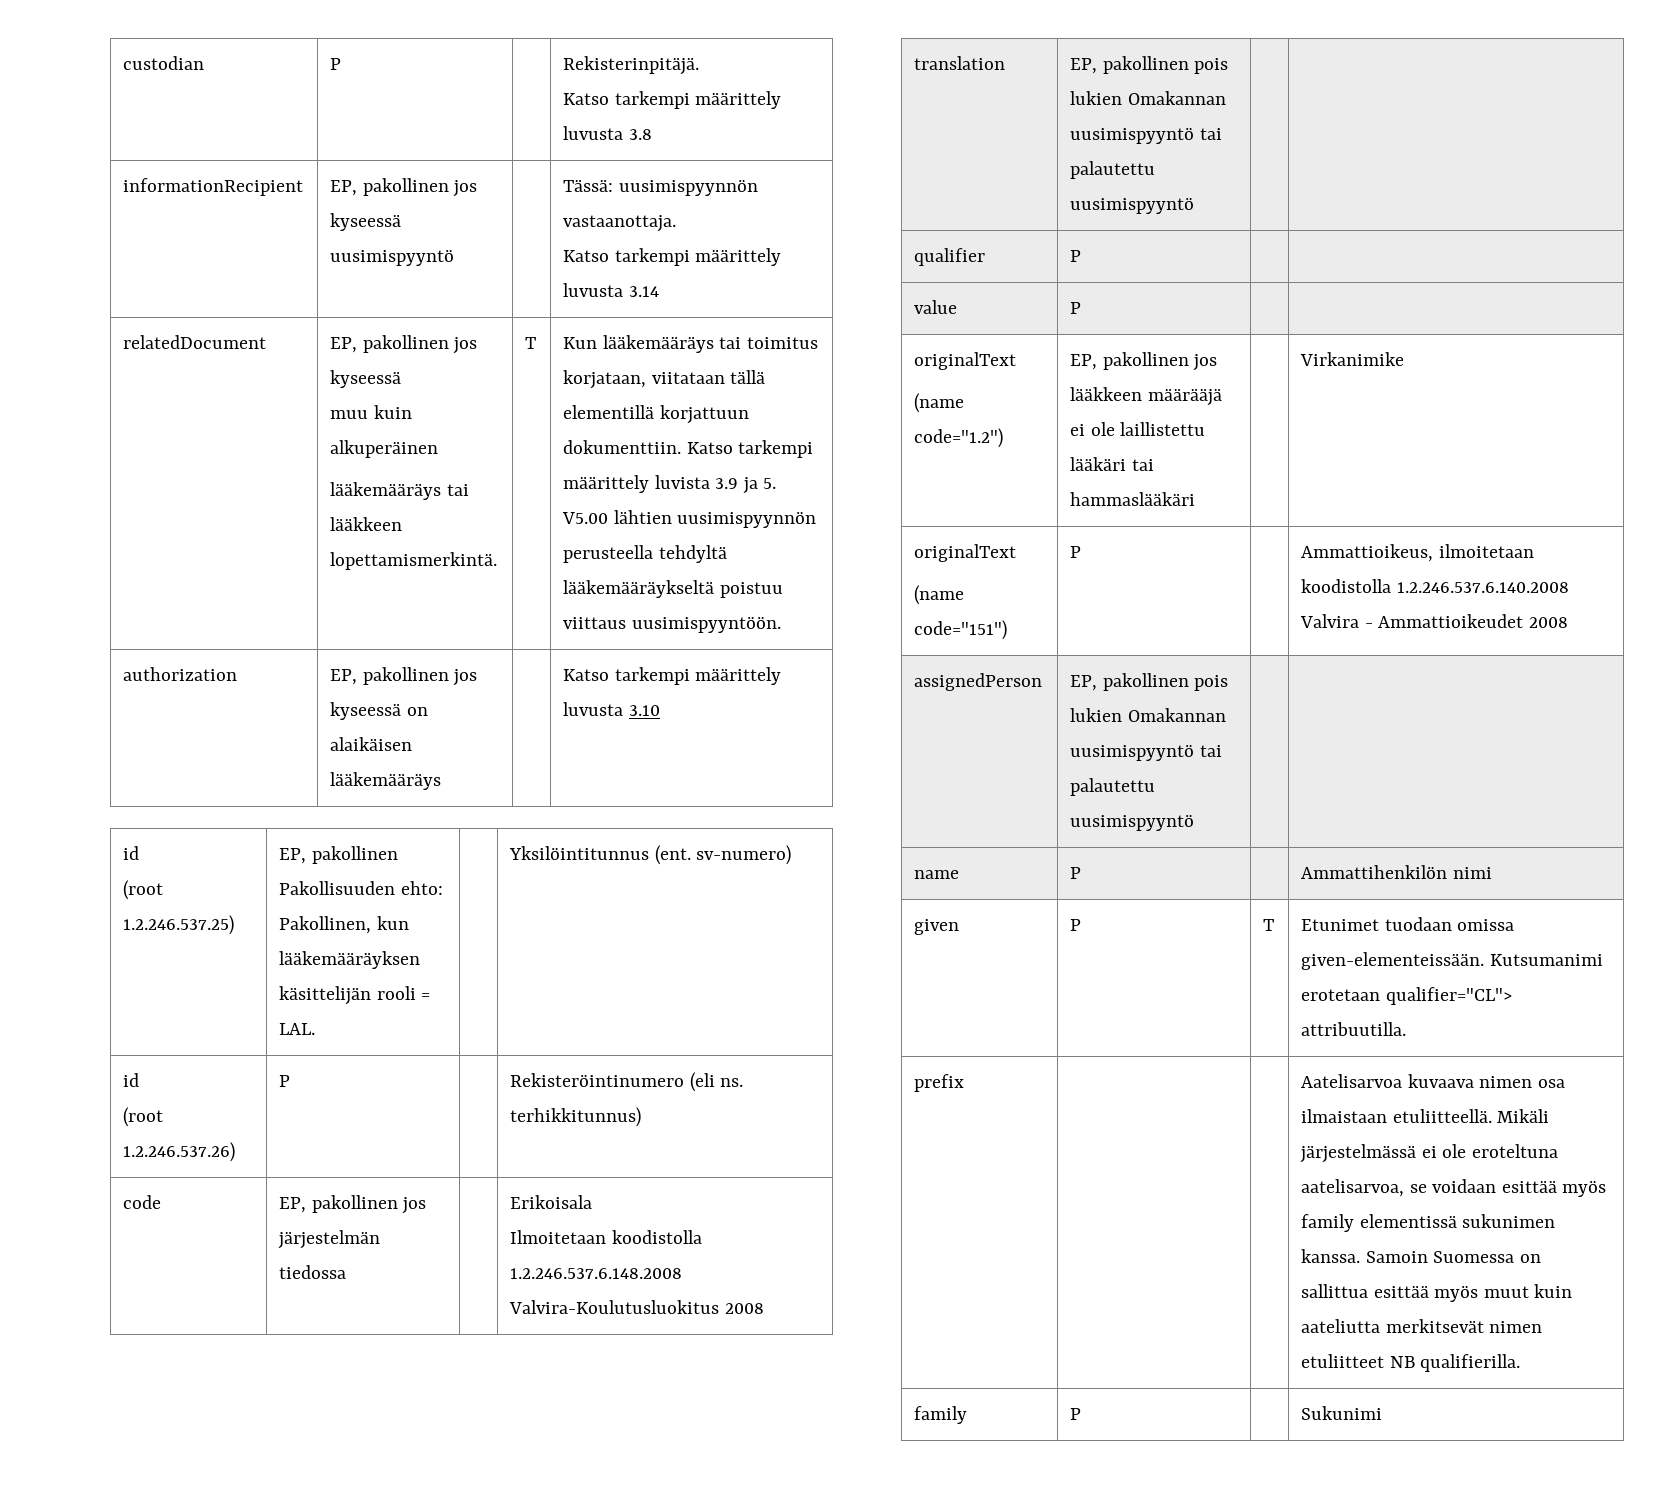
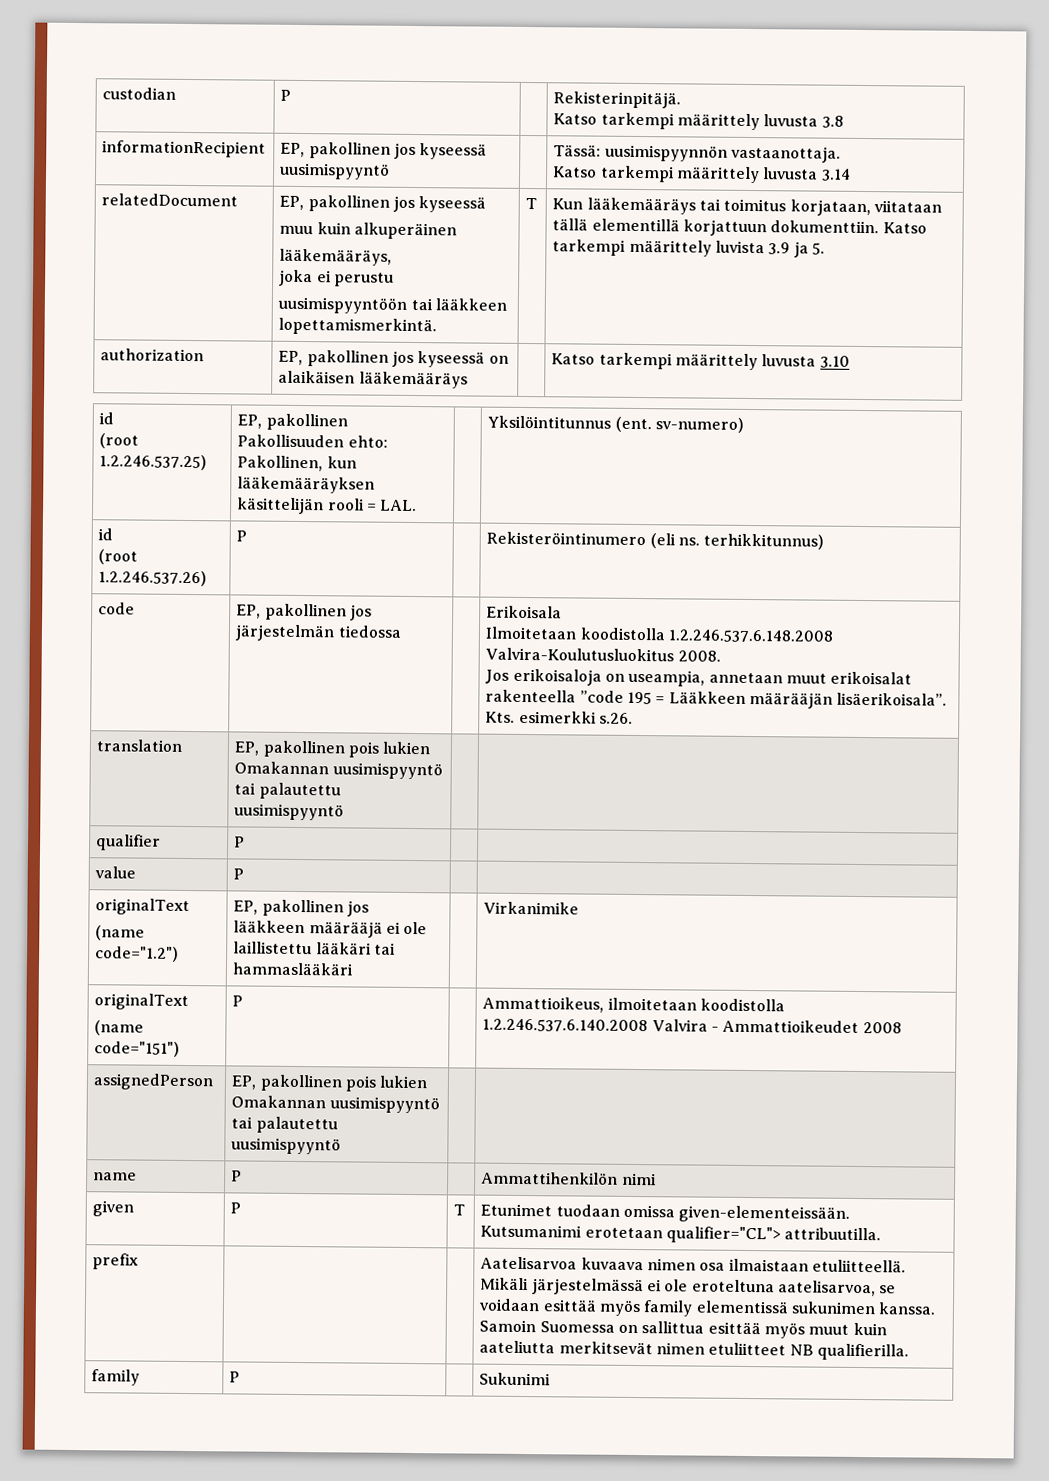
[330,482,442,500] lääkemääräys -> [279,248,393,266] [279,269,395,287] [278,296,408,314] lääkemääräys, // joka ei perustu // uusimispyyntöön
[562,510,817,528] [563,545,727,563] [563,580,783,598] [563,616,781,633] V5.00 lähtien uusimispyynnön perusteella tehdyltä lääkemääräykseltä poistuu viittaus uusimispyyntöön. -> (825, 248) none
[724,1303,764,1314] 2008 -> [677,650,721,662] [485,668,913,687] [485,689,948,709] [485,710,634,724] 2008. // Jos erikoisaloja on useampia, annetaan muut erikoisalat rakenteella ”code 195 = Lääkkeen määrääjän lisäerikoisala”. Kts. esimerkki s.26.

